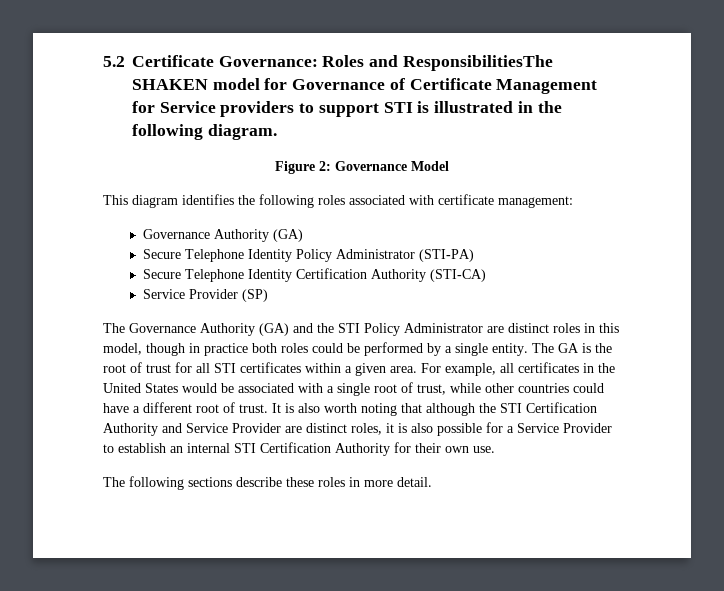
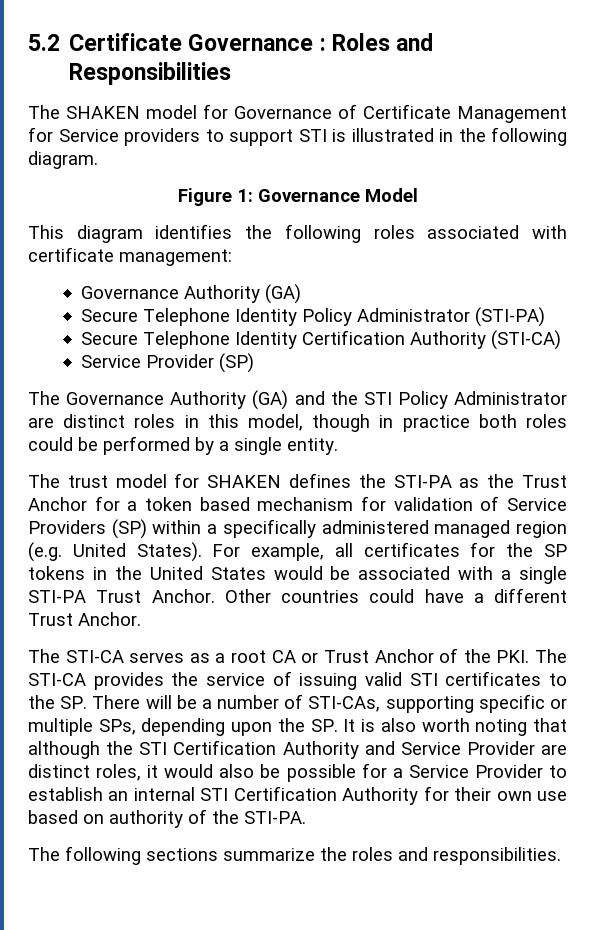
[218,55,553,71] Governance: Roles and ResponsibilitiesThe -> [188,33,434,51] [69,62,232,85] [28,105,60,119] Governance : Roles and Responsibilities // The
[319,161,331,171] 2: -> [236,189,253,202] 1:
[532,343,612,353] [103,362,579,376] The GA is the root of trust for all STI certificates within a given area. For example, all certificates -> [28,473,567,488] [28,496,567,511] [28,519,567,539] [28,542,567,562] [28,566,85,580] // The trust model for SHAKEN defines the STI-PA as the Trust Anchor for a token based mechanism for validation of Service Providers (SP) within a specifically administered managed region (e.g. United States). For example, all certificates for the SP tokens
[374,382,514,395] root of trust, while other -> [28,589,271,603] STI-PA Trust Anchor. Other
[196,402,268,413] root of trust. -> [28,612,141,626] [28,648,568,663] [28,671,567,690] [28,694,567,713] [28,718,338,736] Trust Anchor. // The STI-CA serves as a root CA or Trust Anchor of the PKI. The STI-CA provides the service of issuing valid STI certificates to the SP. There will be a number of STI-CAs, supporting specific or multiple SPs, depending upon the SP.
[398,423,433,433] is also -> [164,764,281,778] would also be
[473,446,495,453] [103,476,432,490] use. // The following sections describe these roles in more detail. -> [537,791,568,801] [28,809,306,828] [28,846,561,865] use based on authority of the STI-PA. // The following sections summarize the roles and responsibilities.

